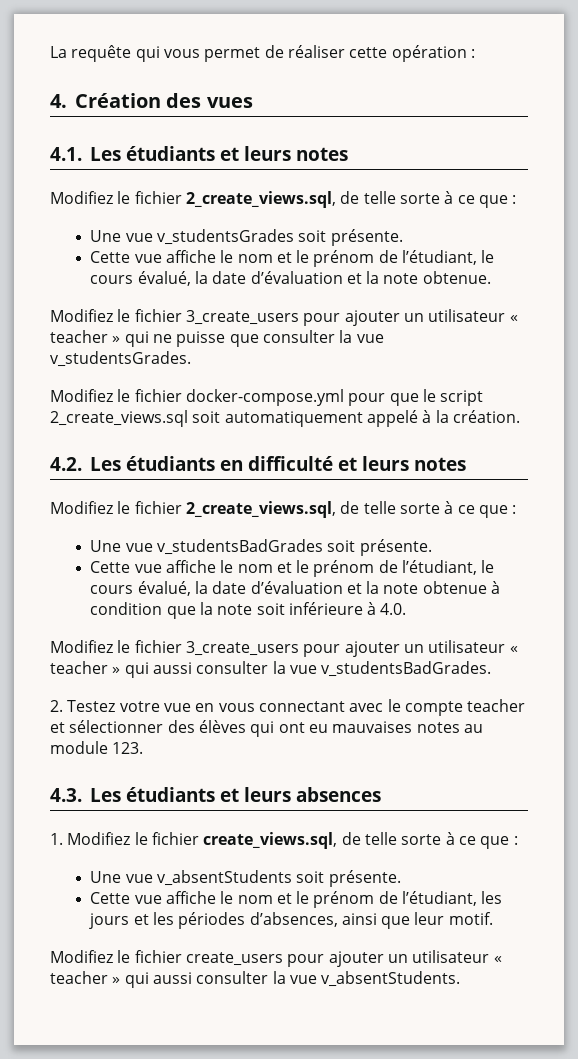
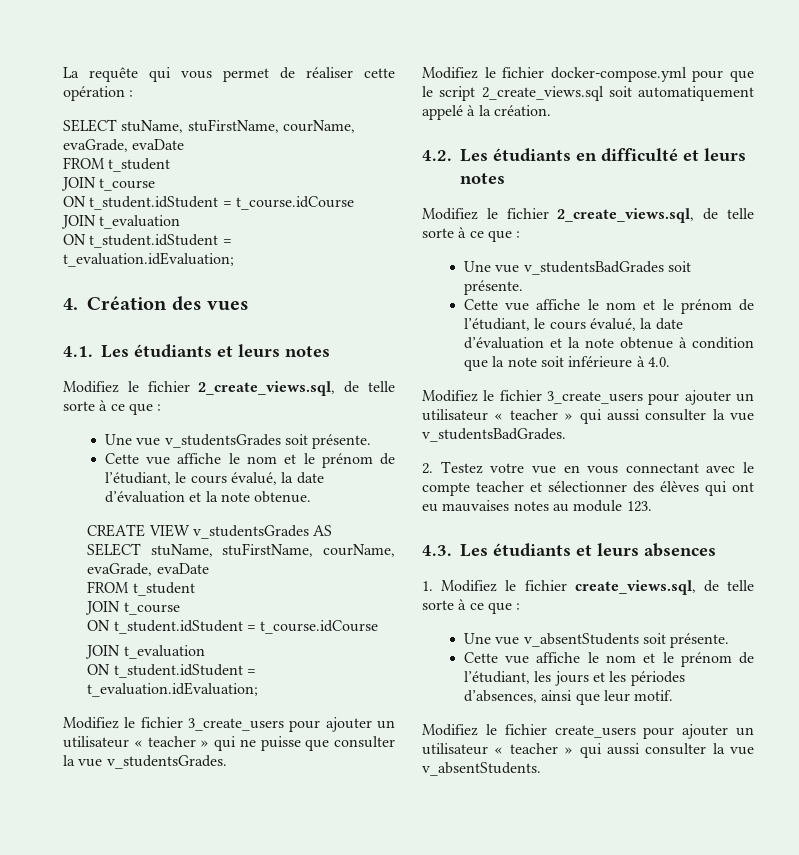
(475, 53) none -> [63,119,355,133] [63,139,185,152] [63,157,171,172] [61,177,156,191] [63,196,354,210] [61,215,181,229] [63,234,232,248] [63,252,234,267] // SELECT stuName, stuFirstName, courName, evaGrade, evaDate // FROM t_student // JOIN t_course // ON t_student.idStudent = t_course.idCourse // JOIN t_evaluation // ON t_student.idStudent = t_evaluation.idEvaluation;
(491, 277) none -> [87,524,333,539] [87,543,395,557] [87,563,209,576] [87,581,195,596] [85,601,180,615] [87,620,379,634] [85,645,205,659] [87,664,257,678] [87,682,259,697] // CREATE VIEW v_studentsGrades AS // SELECT stuName, stuFirstName, courName, evaGrade, evaDate // FROM t_student // JOIN t_course // ON t_student.idStudent = t_course.idCourse // JOIN t_evaluation // ON t_student.idStudent = t_evaluation.idEvaluation;

